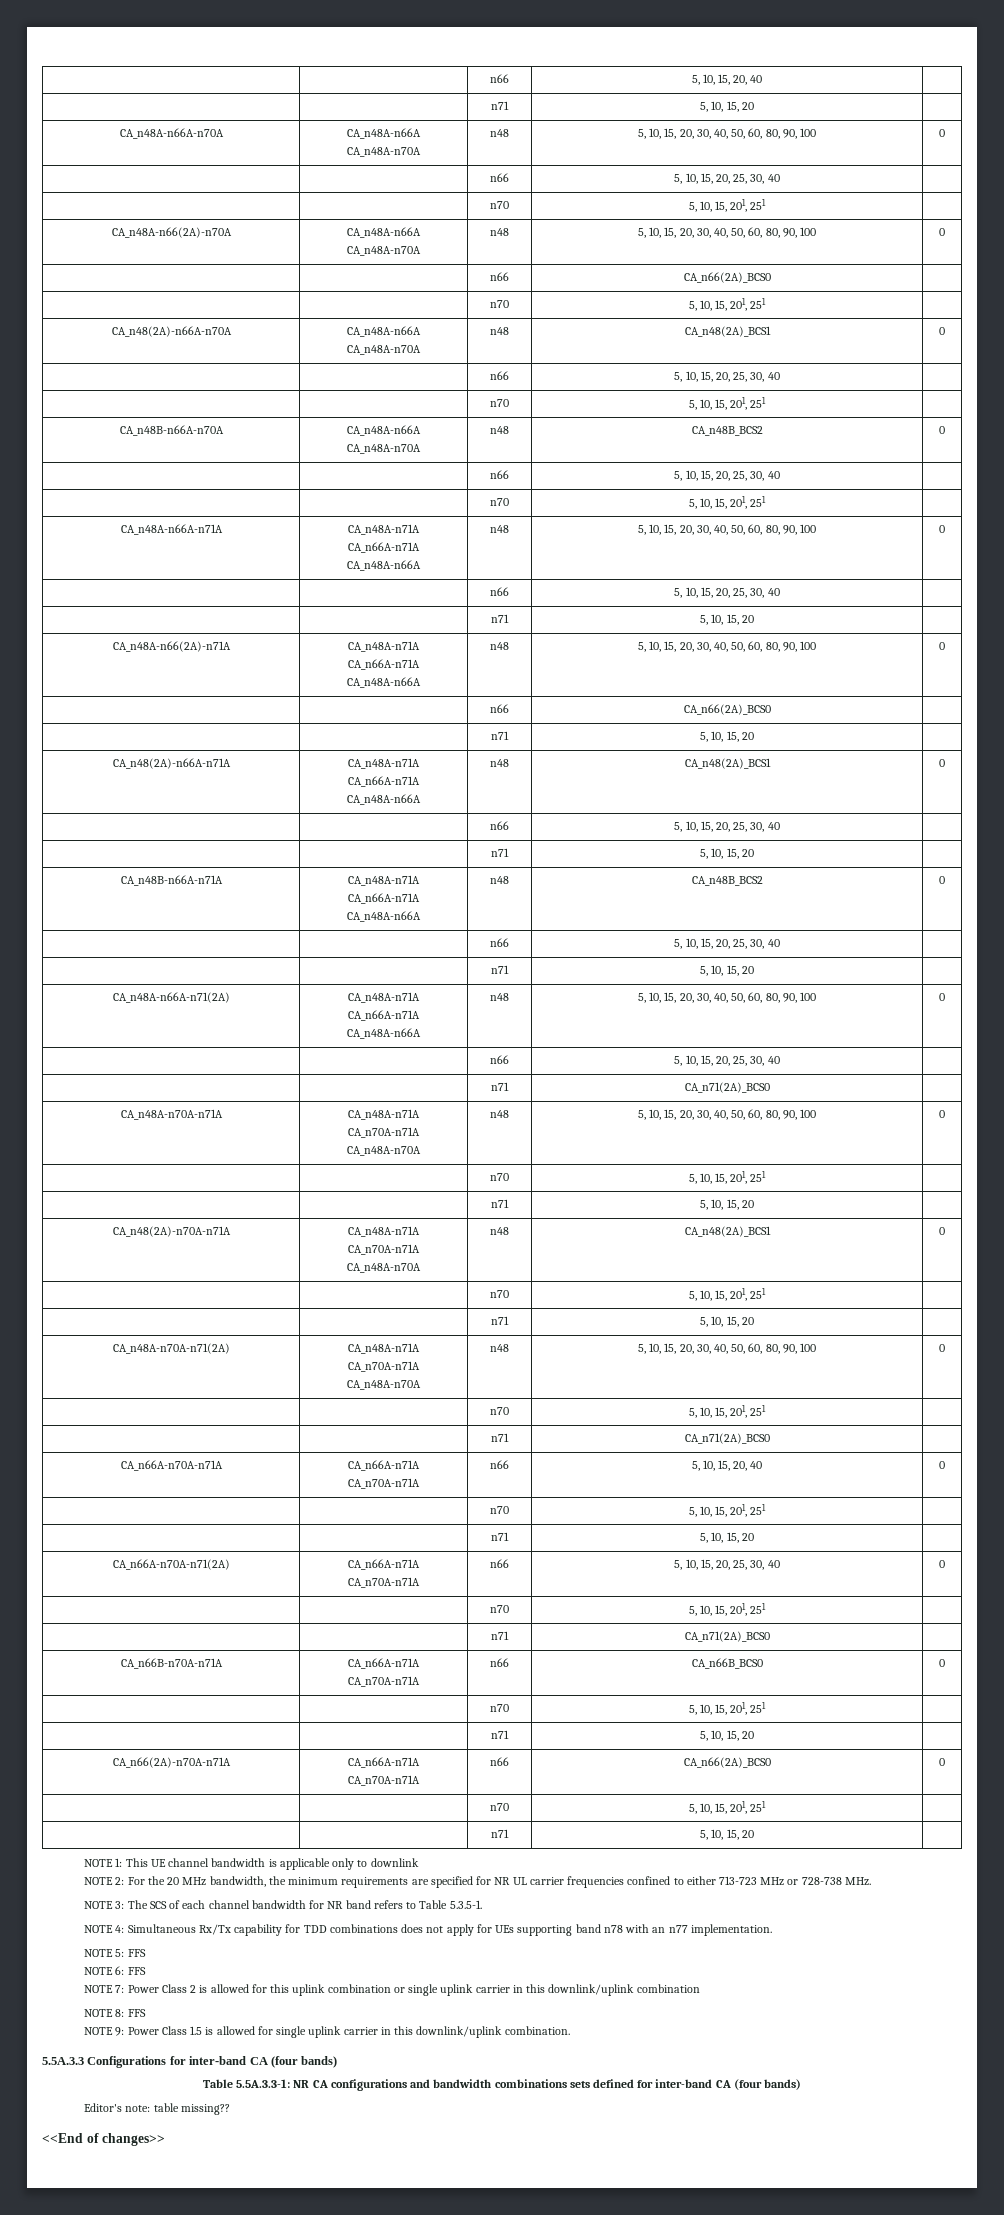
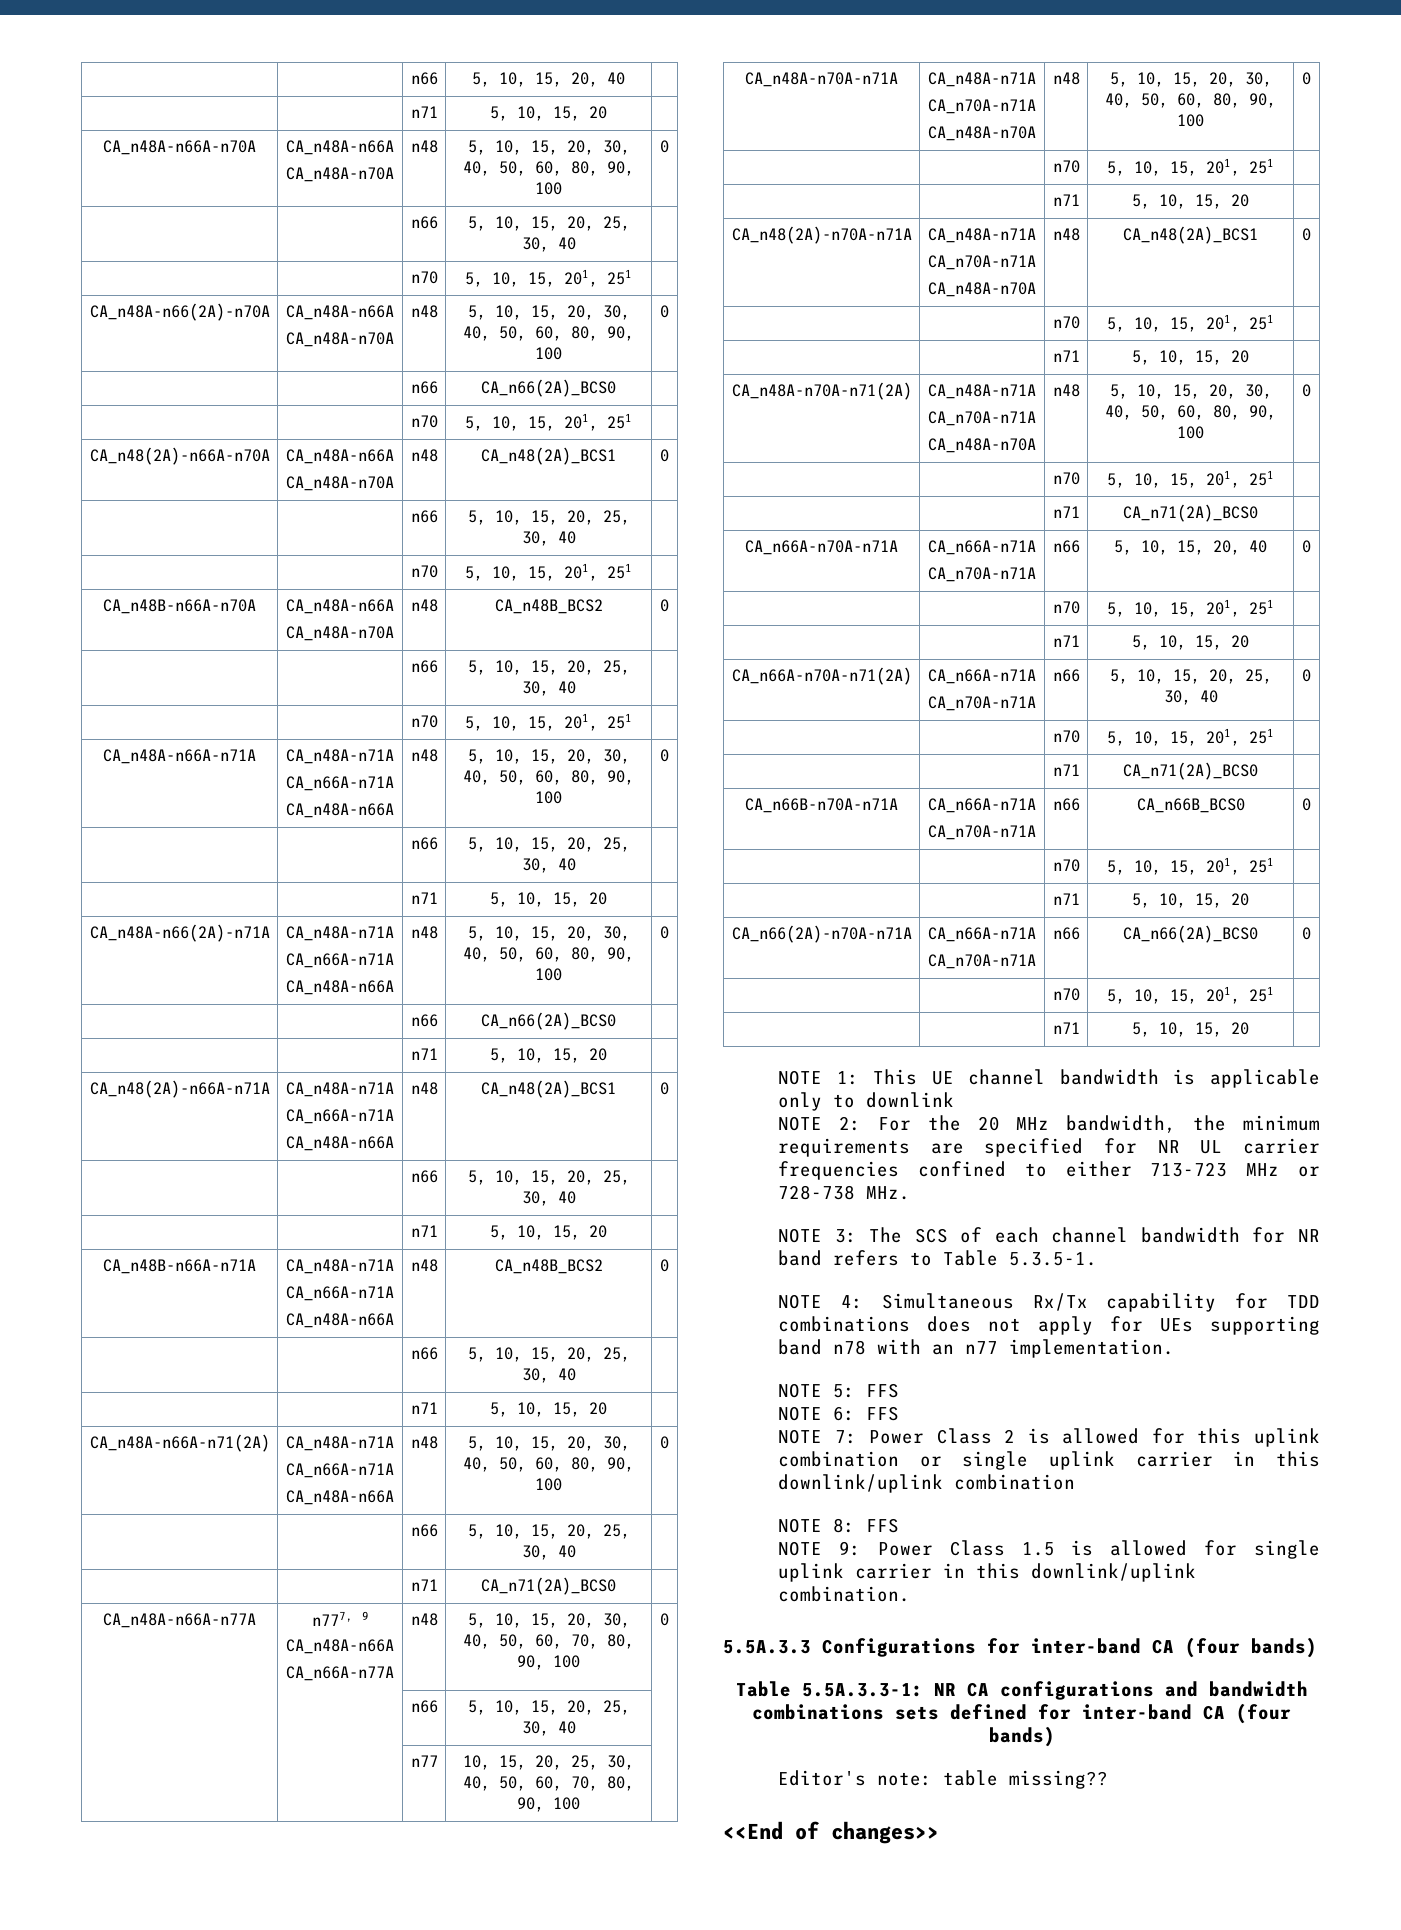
(770, 1087) none -> [103,1613,256,1628] [311,1611,369,1626] [286,1639,394,1654] [286,1666,394,1681] [410,1613,438,1626] [467,1613,630,1628] [463,1634,634,1649] [517,1655,580,1670] [660,1613,669,1626] [410,1700,438,1713] [467,1700,630,1715] [521,1721,576,1736] [410,1755,438,1767] [463,1755,634,1770] [463,1776,634,1791] [517,1797,580,1812] // CA_n48A-n66A-n77A | n777, 9 // CA_n48A-n66A // CA_n66A-n77A | n48 | 5, 10, 15, 20, 30, 40, 50, 60, 70, 80, 90, 100 | 0 // | | n66 | 5, 10, 15, 20, 25, 30, 40 | // | | n77 | 10, 15, 20, 25, 30, 40, 50, 60, 70, 80, 90, 100 |

